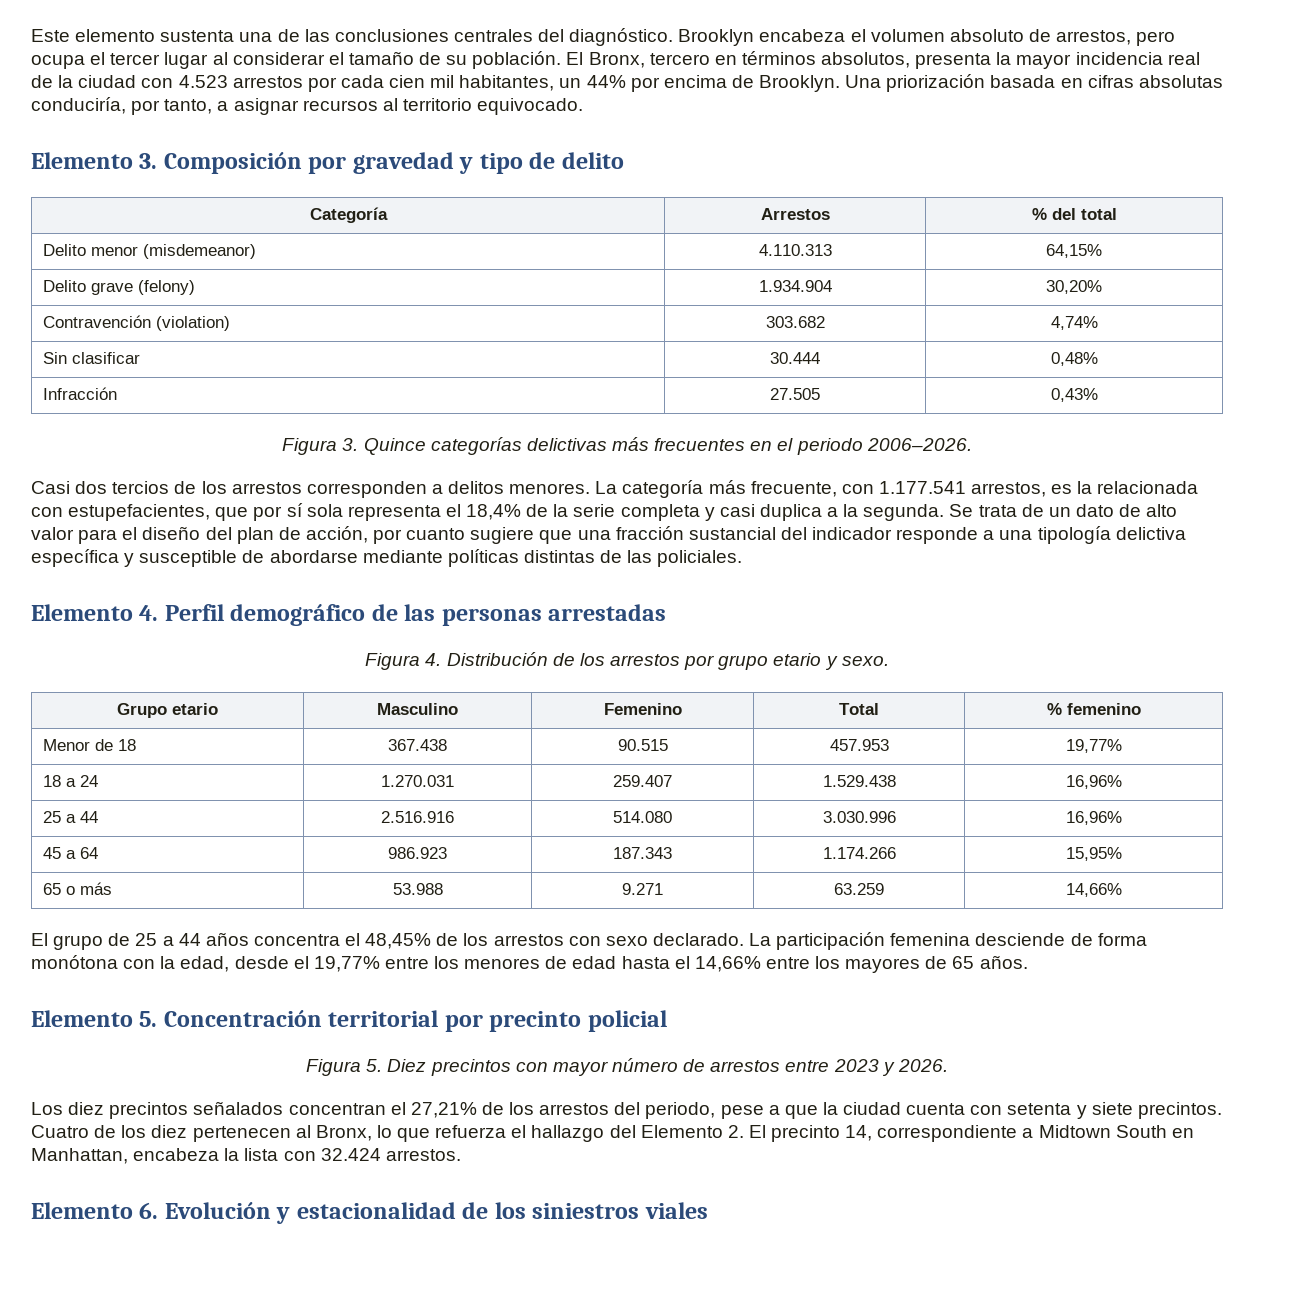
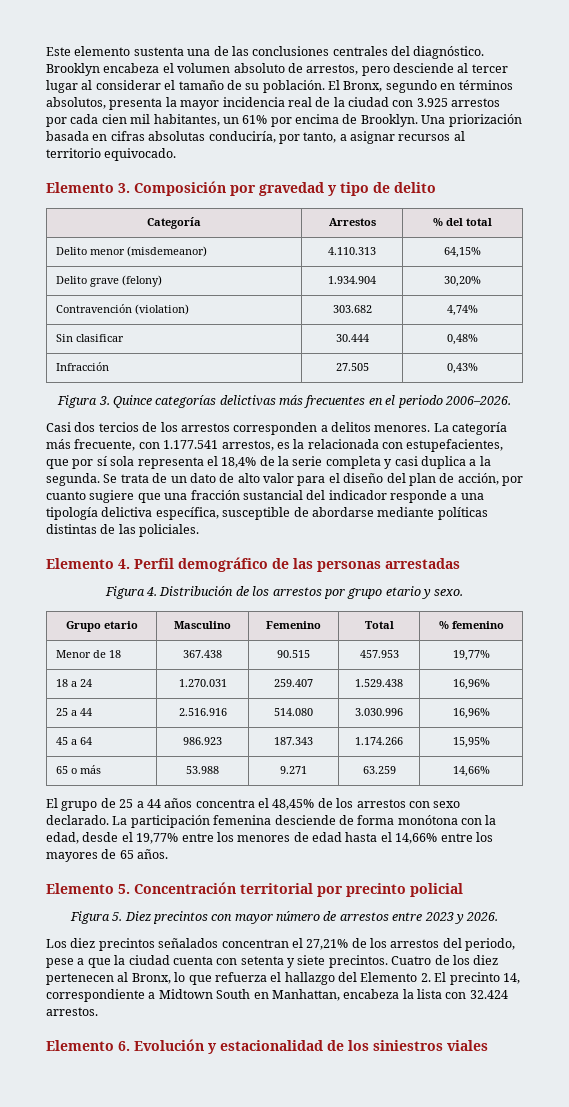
[31,52,106,69] ocupa el -> [393,63,469,73] desciende al
[649,53,710,65] tercero -> [385,80,437,93] segundo
[178,75,228,88] 4.523 -> [416,98,448,107] 3.925
[586,75,626,88] 44% -> [242,115,268,124] 61%
[31,549,135,567] específica y -> [155,507,219,520] específica,

